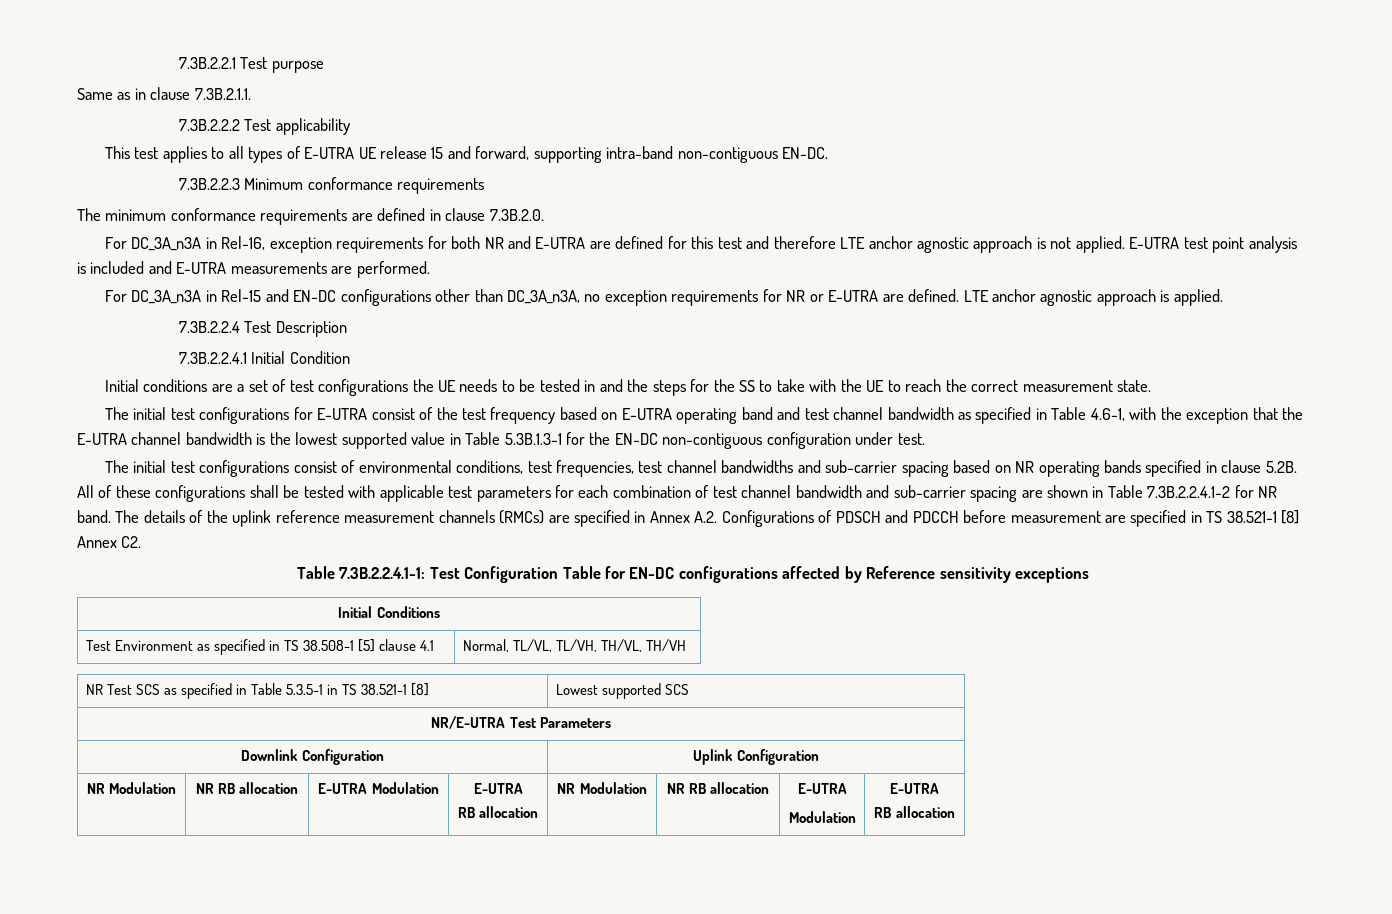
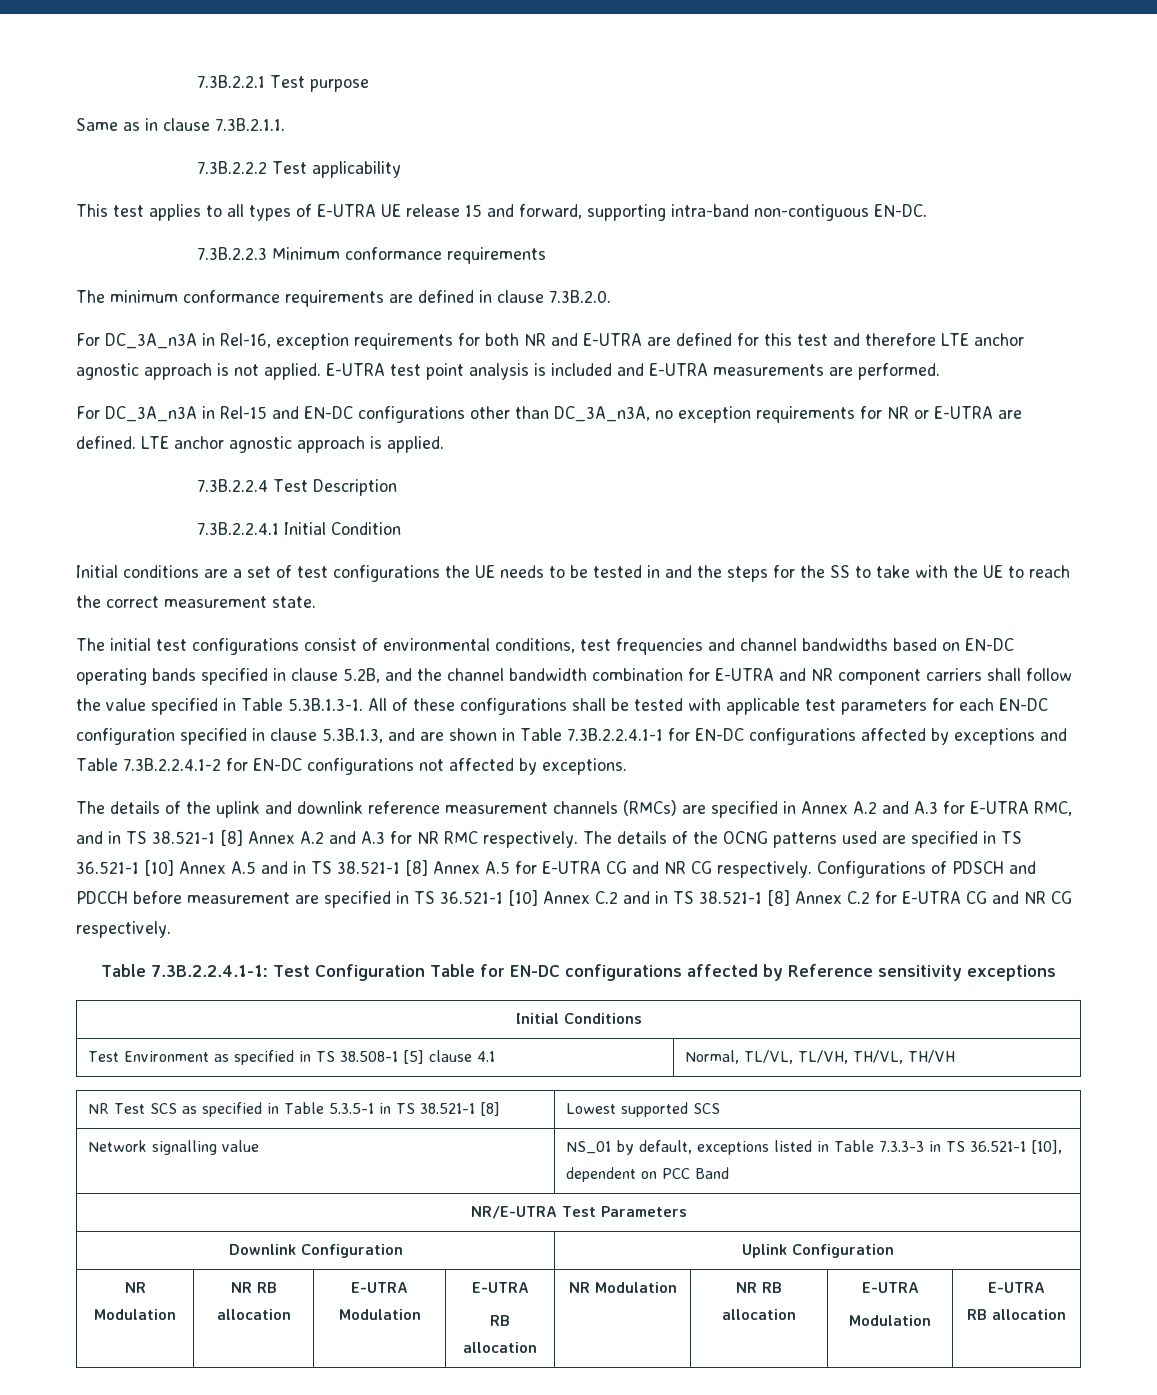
[104,407,1304,424] [77,432,925,449] // The initial test configurations for E-UTRA consist of the test frequency based on E-UTRA operating band and test channel bandwidth as specified in Table 4.6-1, with the exception that the E-UTRA channel bandwidth is the lowest supported value in Table 5.3B.1.3-1 for the EN-DC non-contiguous configuration under test. -> (316, 602) none
[556,460,1035,477] frequencies, test channel bandwidths and sub-carrier spacing based on NR -> [616,638,1014,655] frequencies and channel bandwidths based on EN-DC
[1265,461,1297,473] 5.2B. -> [343,668,1072,685] [76,698,363,715] 5.2B, and the channel bandwidth combination for E-UTRA and NR component carriers shall follow the value specified in Table 5.3B.1.3-1.
[612,485,1278,502] [77,510,111,523] combination of test channel bandwidth and sub-carrier spacing are shown in Table 7.3B.2.2.4.1-2 for NR band. -> [998,698,1048,711] [76,728,1067,745] [76,758,627,775] EN-DC configuration specified in clause 5.3B.1.3, and are shown in Table 7.3B.2.2.4.1-1 for EN-DC configurations affected by exceptions and Table 7.3B.2.2.4.1-2 for EN-DC configurations not affected by exceptions. //
(272, 518) none -> [265,801,363,814] and downlink
[694,511,718,523] A.2. -> [853,801,1072,816] [76,830,1022,848] [76,860,812,878] A.2 and A.3 for E-UTRA RMC, and in TS 38.521-1 [8] Annex A.2 and A.3 for NR RMC respectively. The details of the OCNG patterns used are specified in TS 36.521-1 [10] Annex A.5 and in TS 38.521-1 [8] Annex A.5 for E-UTRA CG and NR CG respectively.
[1226,510,1300,524] [77,536,142,548] 38.521-1 [8] Annex C2. -> [440,890,1072,906] [76,921,171,938] 36.521-1 [10] Annex C.2 and in TS 38.521-1 [8] Annex C.2 for E-UTRA CG and NR CG respectively.
(689, 689) none -> [88,1140,260,1155] [566,1140,1063,1155] [566,1167,730,1182] // Network signalling value | NS_01 by default, exceptions listed in Table 7.3.3-3 in TS 36.521-1 [10], dependent on PCC Band

